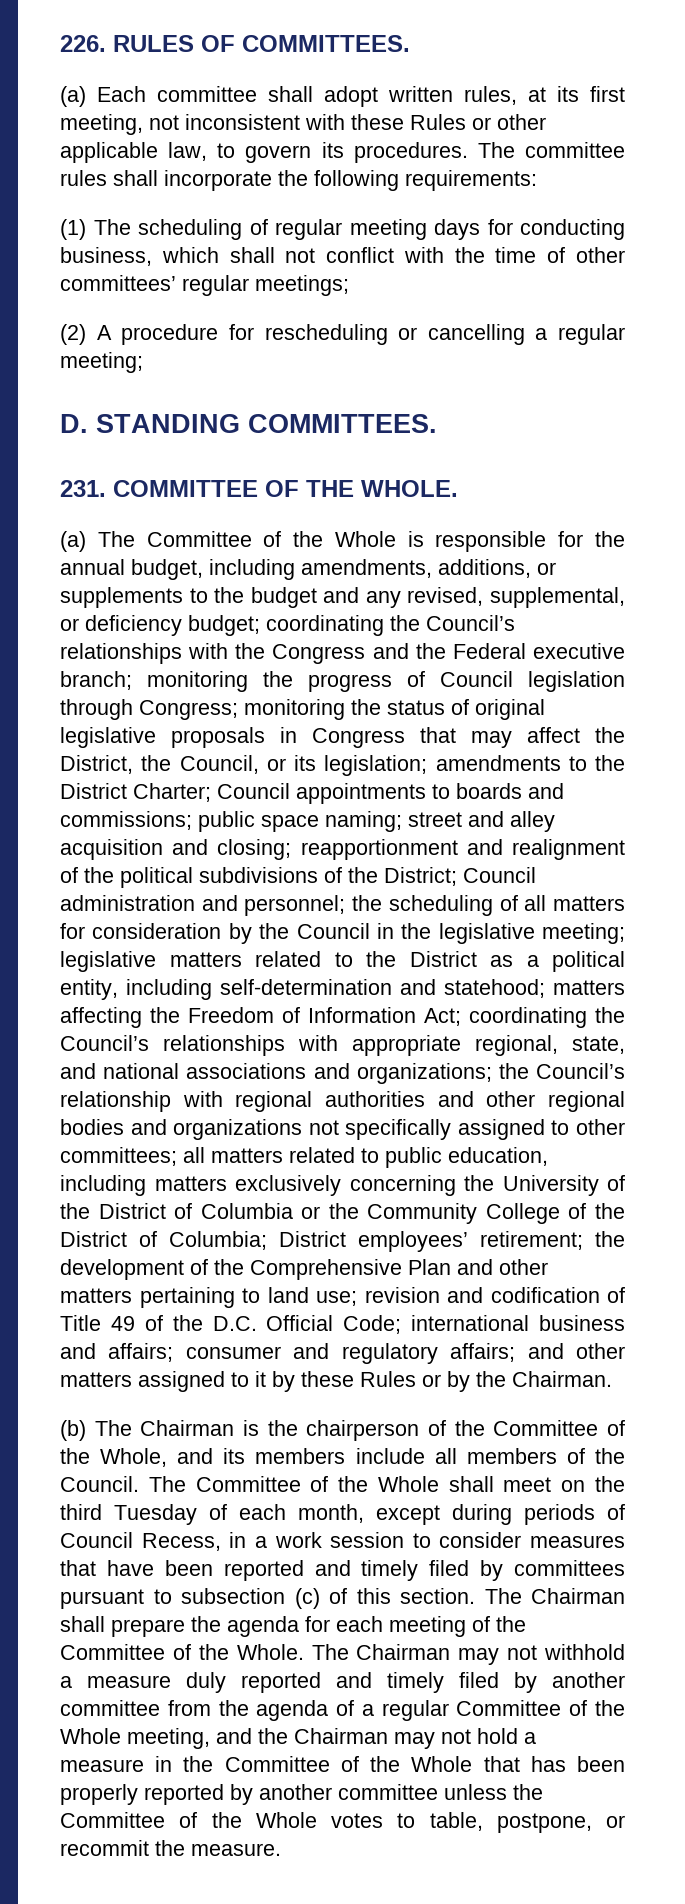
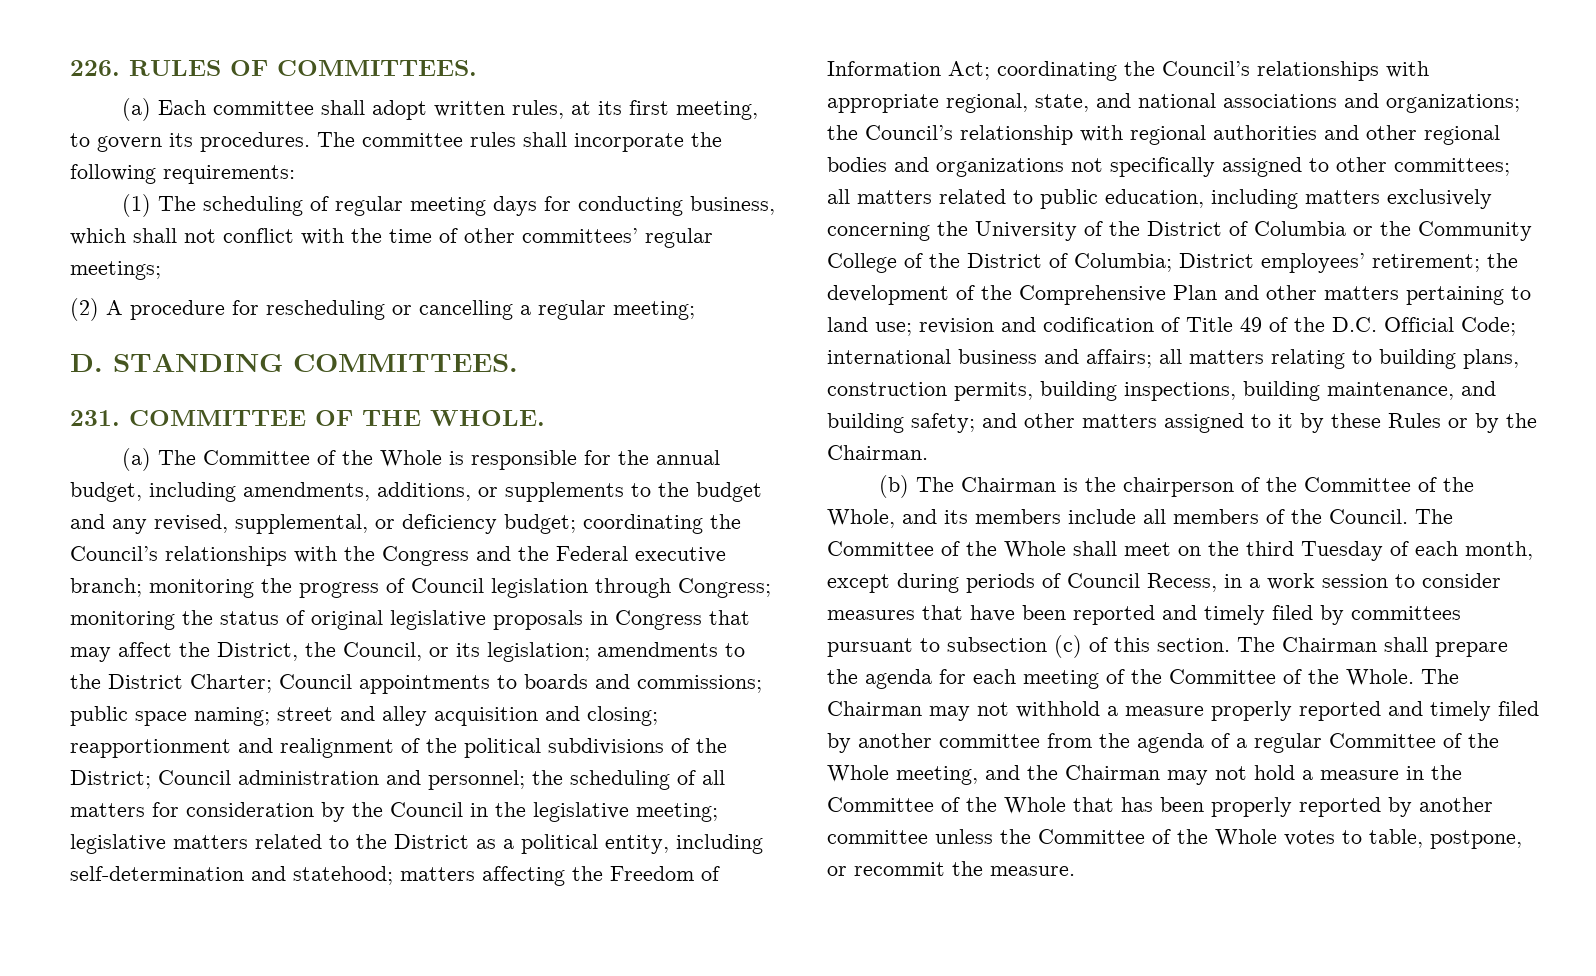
[149,114,546,130] [60,142,208,163] not inconsistent with these Rules or other applicable law, -> (759, 110) none
[185,1343,516,1364] consumer and regulatory affairs; -> [1159,349,1519,369] [827,381,1496,401] [827,413,975,433] all matters relating to building plans, construction permits, building inspections, building maintenance, and building safety;
[186,1672,226,1693] duly -> [1211,701,1292,721] properly

